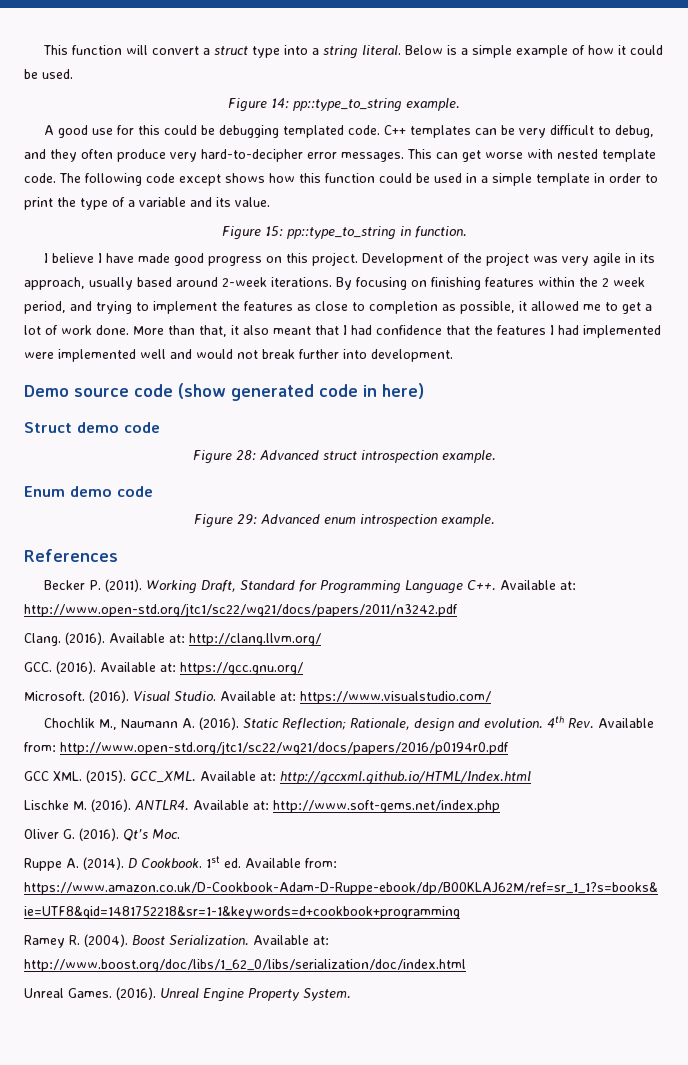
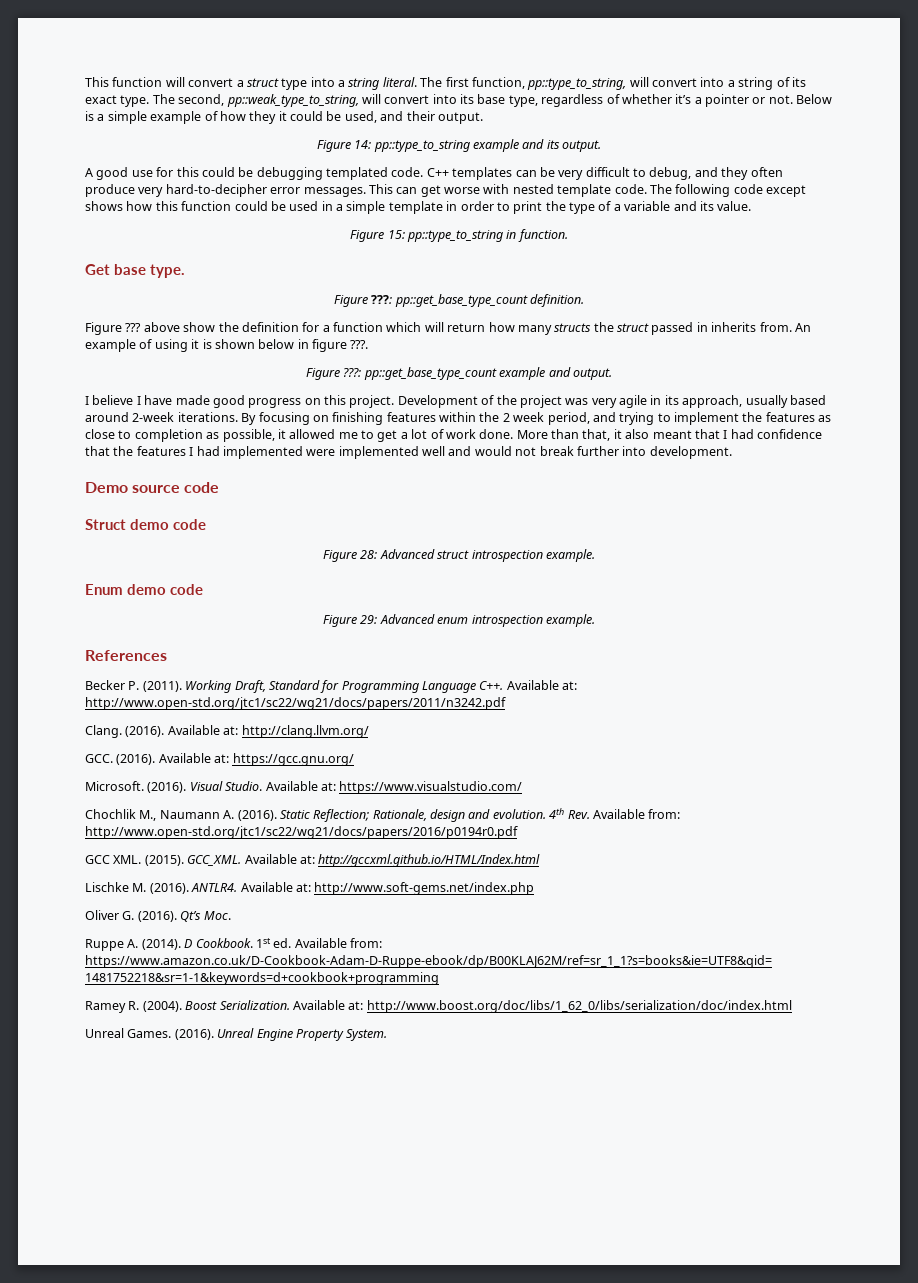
(401, 50) none -> [420,77,806,90] [85,94,793,107] The first function, pp::type_to_string, will convert into a string of its exact type. The second, pp::weak_type_to_string, will convert into its base type, regardless of whether it’s a pointer or not.
(614, 50) none -> [249,111,277,124] they
[42,69,73,79] used. -> [344,111,483,124] used, and their output.
[406,98,460,111] example. -> [473,139,602,152] example and its output.
(467, 232) none -> [85,264,185,278] [333,294,585,307] [85,322,811,335] [85,339,369,352] [306,367,612,380] // Get base type. // Figure ???: pp::get_base_type_count definition. // Figure ??? above show the definition for a function which will return how many structs the struct passed in inherits from. An example of using it is shown below in figure ???. // Figure ???: pp::get_base_type_count example and output.
[178,383,424,401] (show generated code in here) -> (220, 487) none

